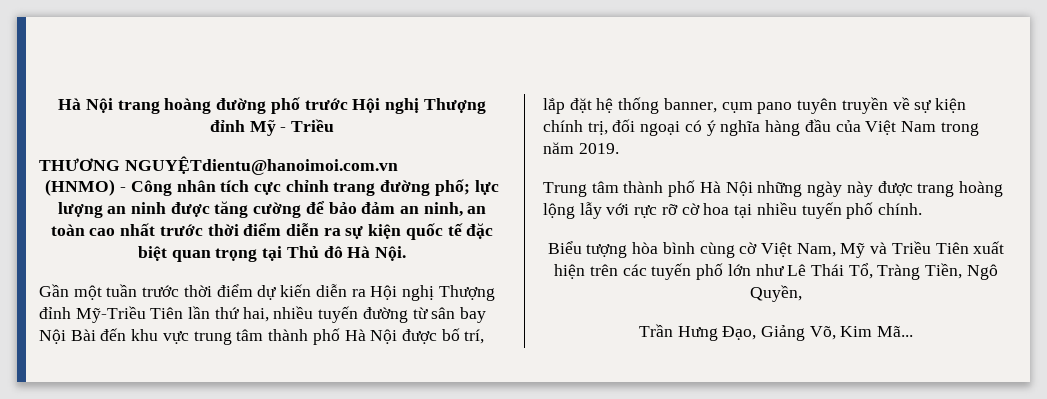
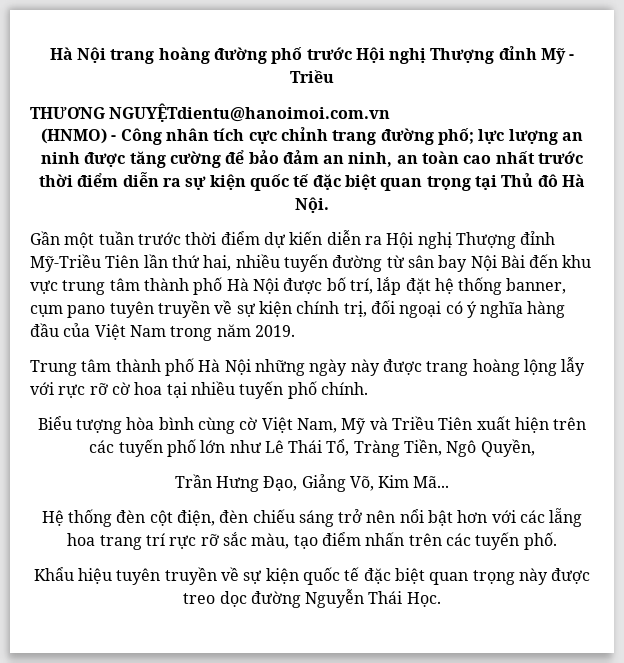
(914, 331) none -> [41,508,583,527] [67,532,557,550] [33,567,591,585] [183,589,441,608] // Hệ thống đèn cột điện, đèn chiếu sáng trở nên nổi bật hơn với các lẵng hoa trang trí rực rỡ sắc màu, tạo điểm nhấn trên các tuyến phố. // Khẩu hiệu tuyên truyền về sự kiện quốc tế đặc biệt quan trọng này được treo dọc đường Nguyễn Thái Học.

